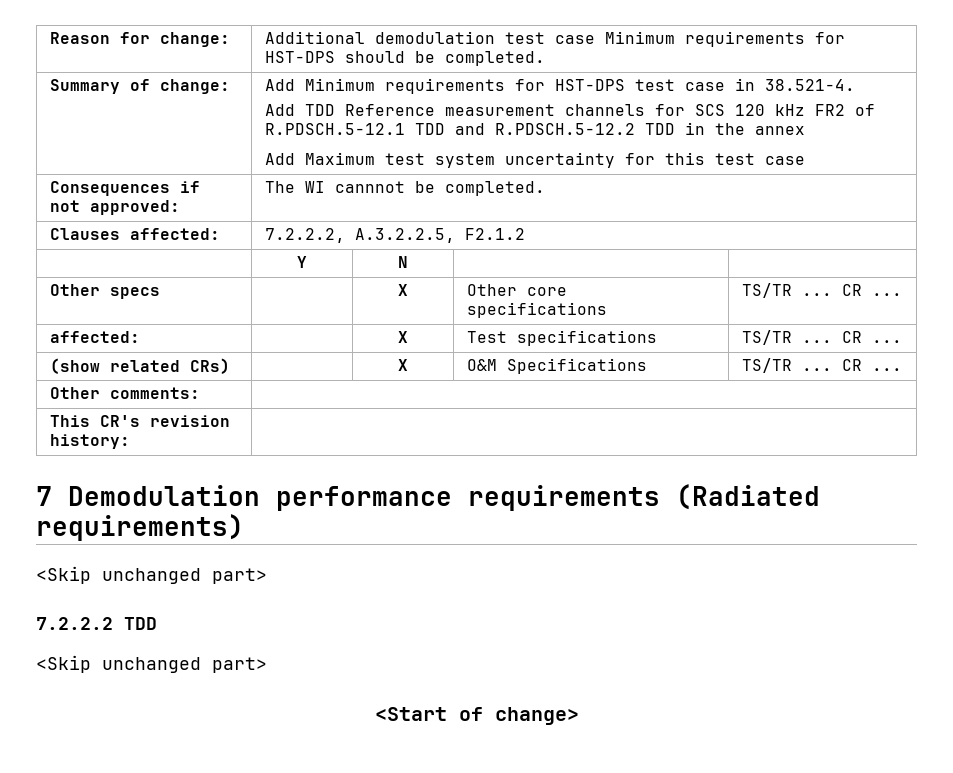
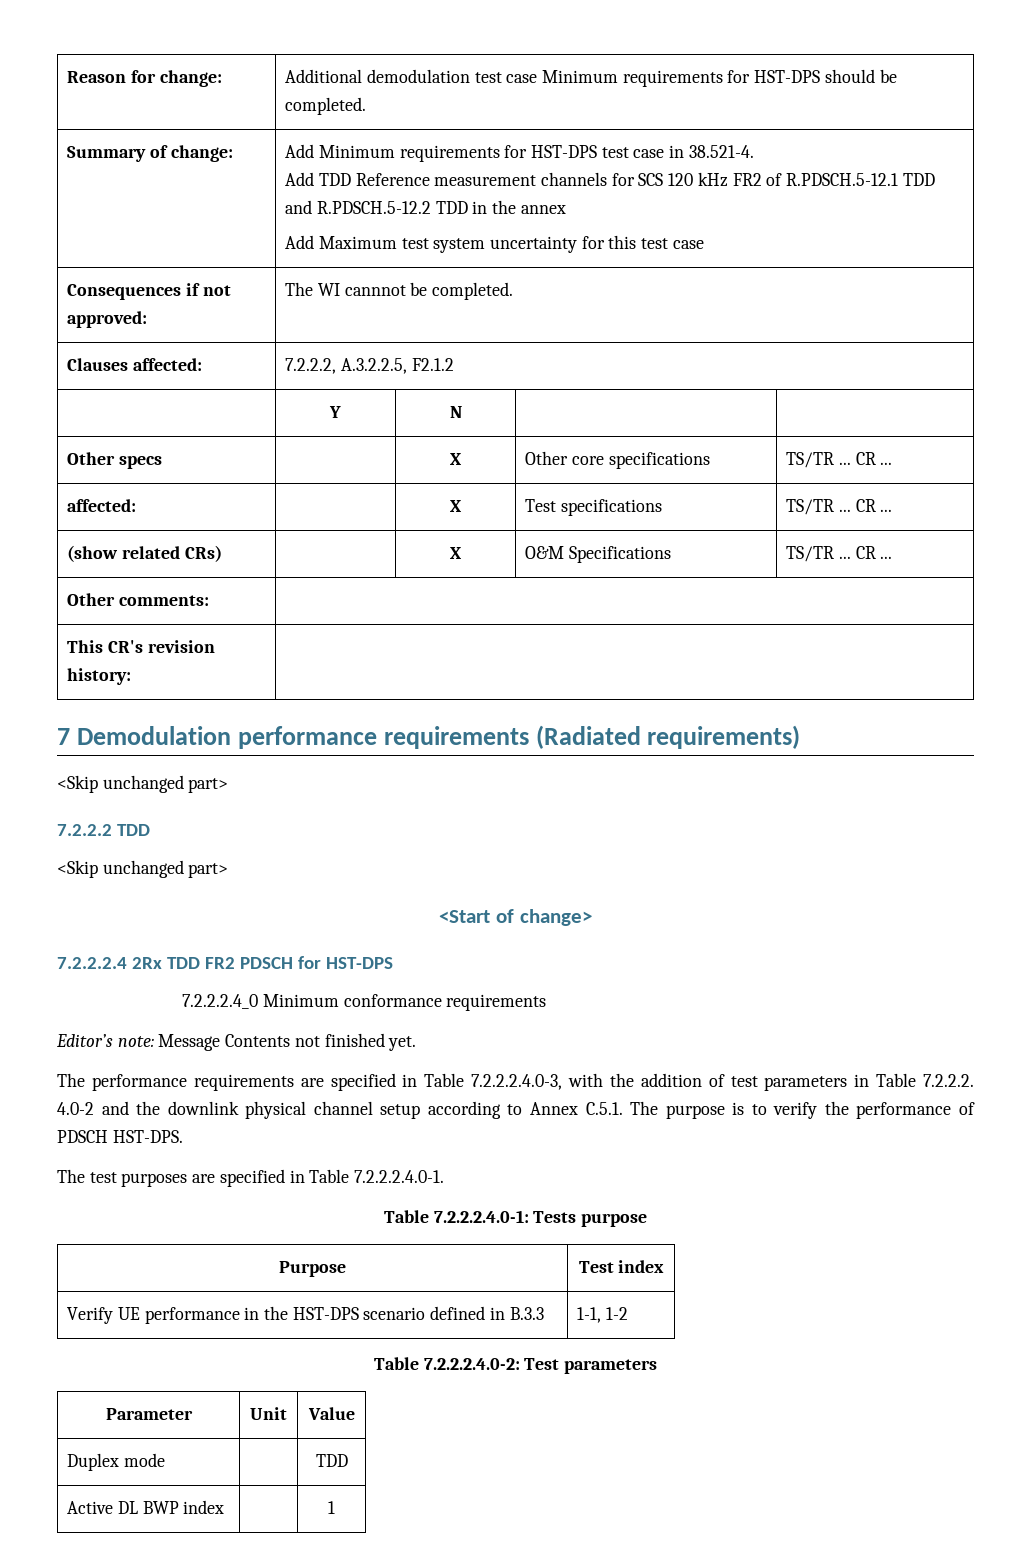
(579, 716) none -> [57,956,393,969] [182,994,547,1011] [56,1033,417,1051] [57,1073,974,1091] [57,1101,975,1119] [57,1130,183,1143] [57,1169,445,1187] [383,1210,648,1227] [279,1261,346,1277] [578,1260,665,1273] [67,1306,544,1324] [577,1307,628,1323] [373,1357,658,1374] [105,1408,193,1420] [250,1407,287,1420] [307,1407,355,1420] [67,1453,165,1471] [315,1454,348,1467] [67,1500,225,1514] [328,1501,335,1514] // 7.2.2.2.4 2Rx TDD FR2 PDSCH for HST-DPS // 7.2.2.2.4_0 Minimum conformance requirements // Editor’s note: Message Contents not finished yet. // The performance requirements are specified in Table 7.2.2.2.4.0-3, with the addition of test parameters in Table 7.2.2.2. 4.0-2 and the downlink physical channel setup according to Annex C.5.1. The purpose is to verify the performance of PDSCH HST-DPS. // The test purposes are specified in Table 7.2.2.2.4.0-1. // Table 7.2.2.2.4.0-1: Tests purpose // Purpose | Test index // Verify UE performance in the HST-DPS scenario defined in B.3.3 | 1-1, 1-2 // Table 7.2.2.2.4.0-2: Test parameters // Parameter | Unit | Value // Duplex mode | | TDD // Active DL BWP index | | 1

